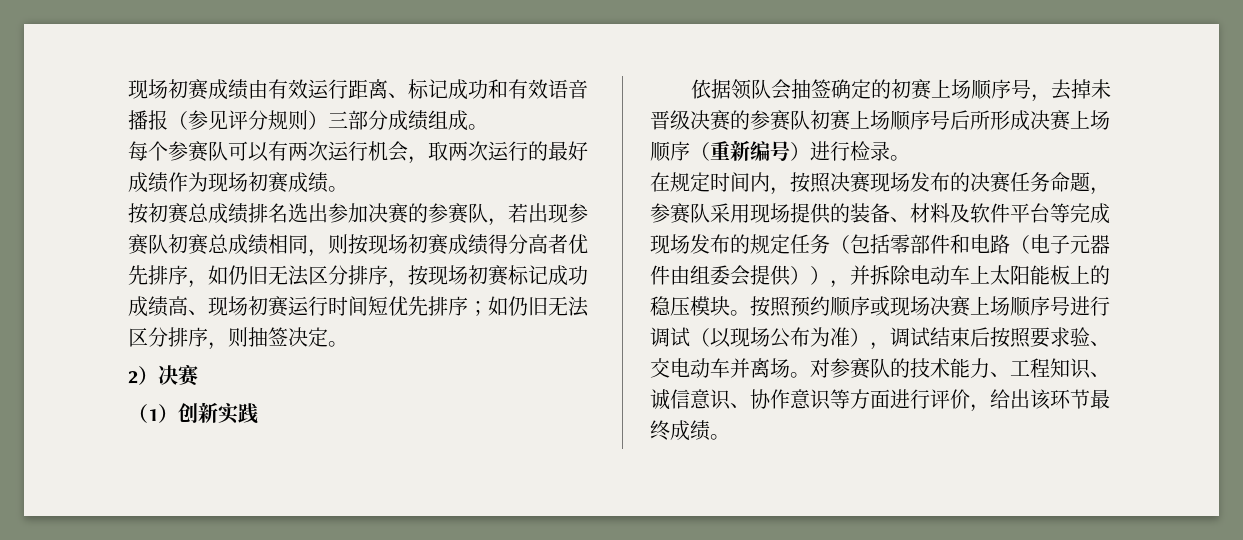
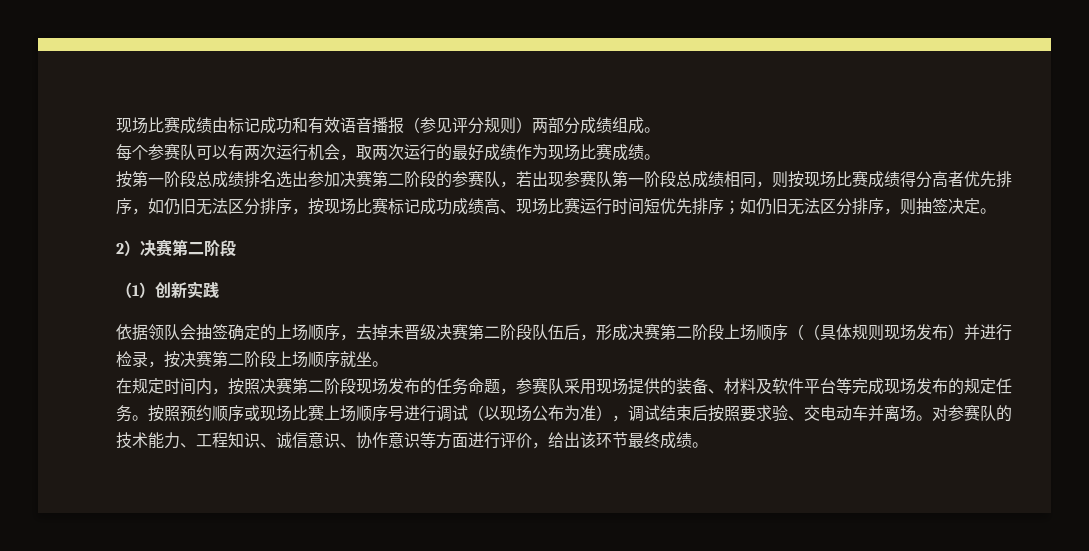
[128,79,188,99] 现场初 -> [116,117,164,134] 现场比
[268,79,408,99] 有效运行距离、 -> (228, 125) none
[328,111,348,128] 三 -> [532,118,548,133] 两
[248,172,268,192] 初 -> [580,144,596,160] 比
[148,203,188,224] 初赛 -> [132,171,196,187] 第一阶段
(408, 213) none -> [372,171,436,187] 第二阶段
[168,234,208,255] 初赛 -> [612,171,676,187] 第一阶段
[408,234,428,254] 初 -> [836,171,852,187] 比
[468,265,488,285] 初 -> [356,198,372,214] 比
[248,296,268,316] 初 -> [548,198,564,214] 比
(200, 375) none -> [172,239,236,257] 第二阶段
[891,79,1032,100] 初赛上场顺序号 -> [276,324,340,341] 上场顺序
[730,110,1110,131] [650,140,890,162] 的参赛队初赛上场顺序号后所形成决赛上场顺序（重新编号）进行检录 -> [468,323,1012,341] [116,350,372,368] 第二阶段队伍后，形成决赛第二阶段上场顺序（（具体规则现场发布）并进行检录，按决赛第二阶段上场顺序就坐
[870,172,1010,193] 现场发布的决赛 -> [292,378,436,395] 第二阶段现场发布的
[830,234,1110,254] [650,265,1110,288] [650,296,730,316] （包括零部件和电路（电子元器件由组委会提供）），并拆除电动车上太阳能板上的稳压模块 -> (132, 413) none
[930,296,950,316] 决 -> [292,405,308,421] 比

